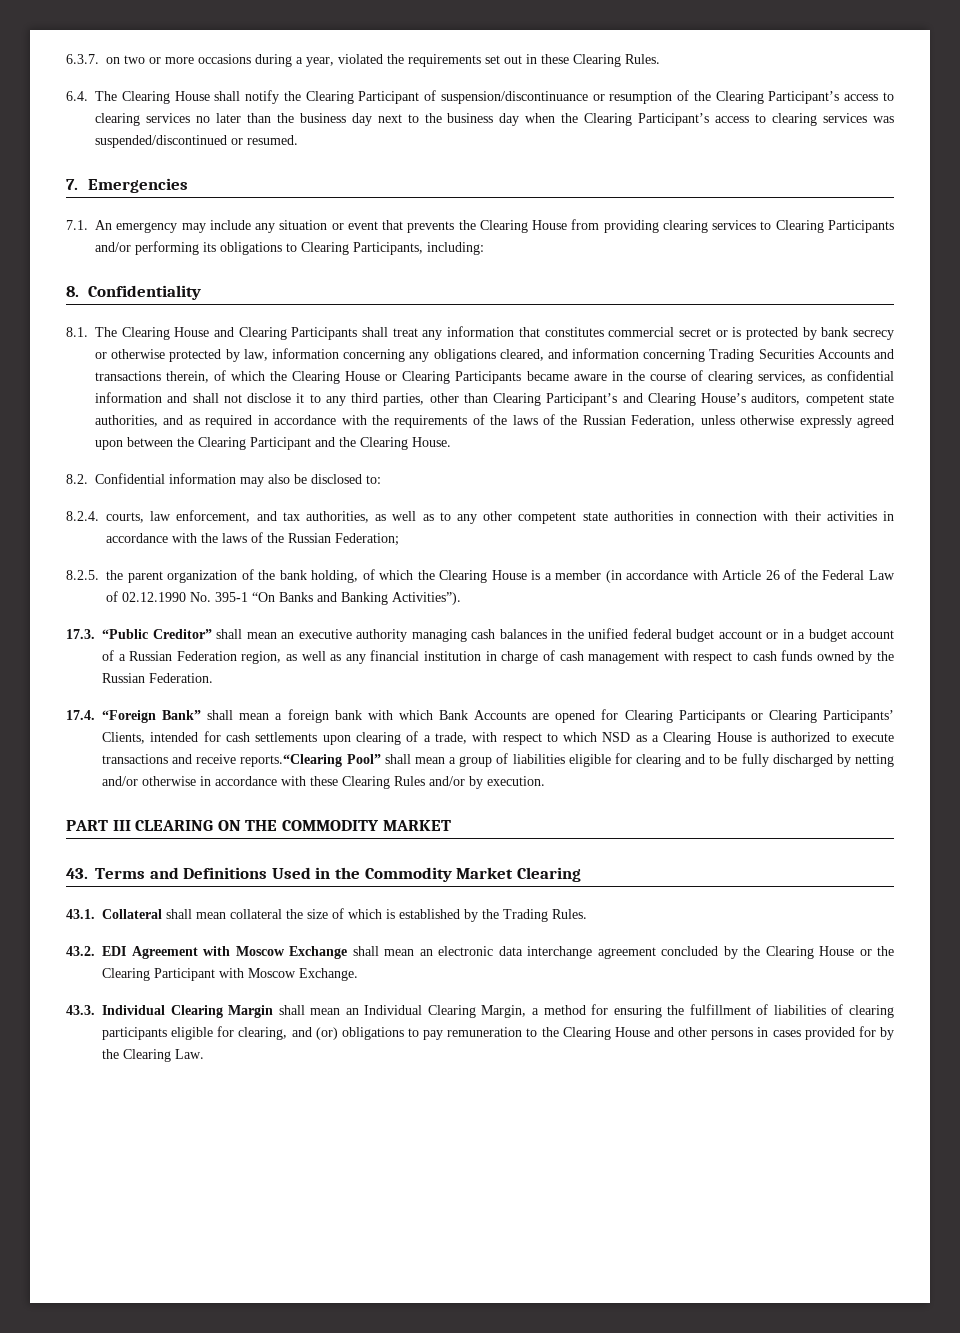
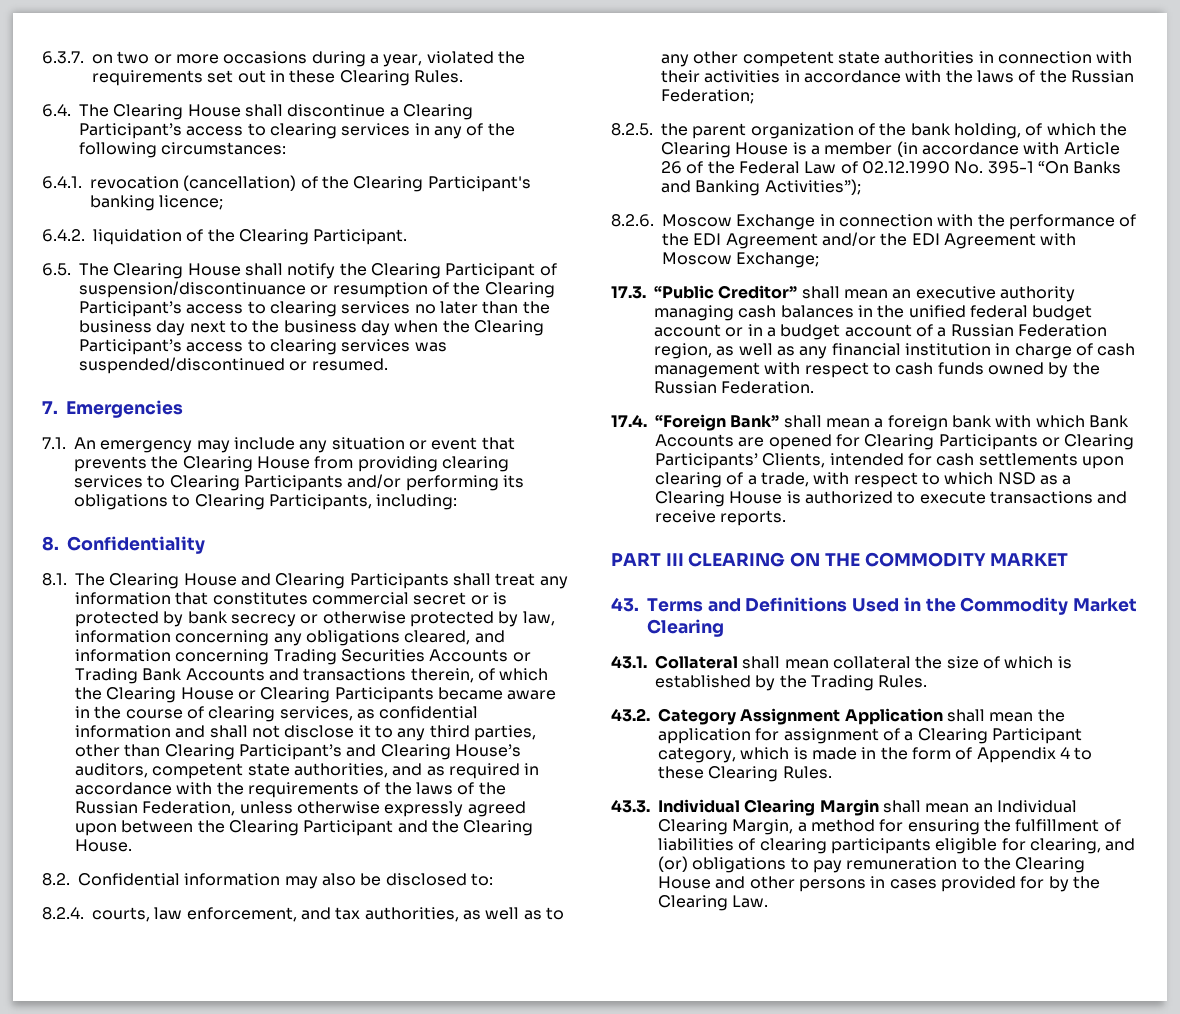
(241, 96) none -> [287,104,473,120] [79,123,515,139] [79,142,287,158] [42,175,531,192] [90,195,224,211] [42,229,408,245] [42,263,283,279] discontinue a Clearing Participant’s access to clearing services in any of the following circumstances: // 6.4.1. revocation (cancellation) of the Clearing Participant's banking licence; // 6.4.2. liquidation of the Clearing Participant. // 6.5. The Clearing House shall
(870, 354) none -> [512,652,531,662] [75,668,265,684] or Trading Bank Accounts
[392,592,461,605] Activities”). -> [764,179,861,195] [611,214,1137,230] [662,232,1077,249] [662,252,820,268] Activities”); // 8.2.6. Moscow Exchange in connection with the performance of the EDI Agreement and/or the EDI Agreement with Moscow Exchange;
[240,753,894,767] [102,776,545,789] reports.“Clearing Pool” shall mean a group of liabilities eligible for clearing and to be fully discharged by netting and/or otherwise in accordance with these Clearing Rules and/or by execution. -> [720,510,787,526] reports.
[102,946,894,959] [102,968,358,981] EDI Agreement with Moscow Exchange shall mean an electronic data interchange agreement concluded by the Clearing House or the Clearing Participant with Moscow Exchange. -> [658,708,1065,725] [658,728,1082,744] [658,747,1093,763] [658,766,832,782] Category Assignment Application shall mean the application for assignment of a Clearing Participant category, which is made in the form of Appendix 4 to these Clearing Rules.

